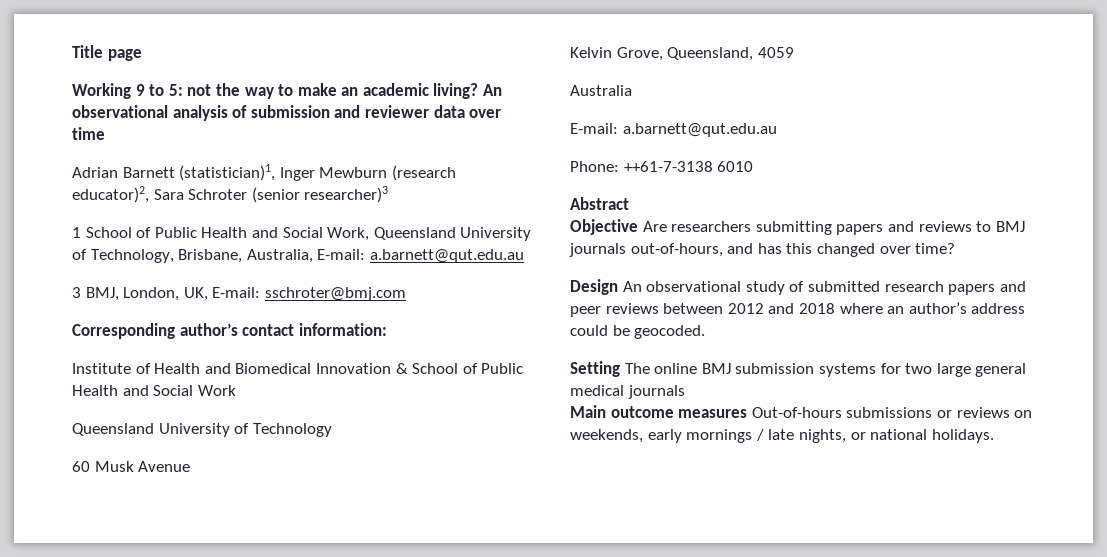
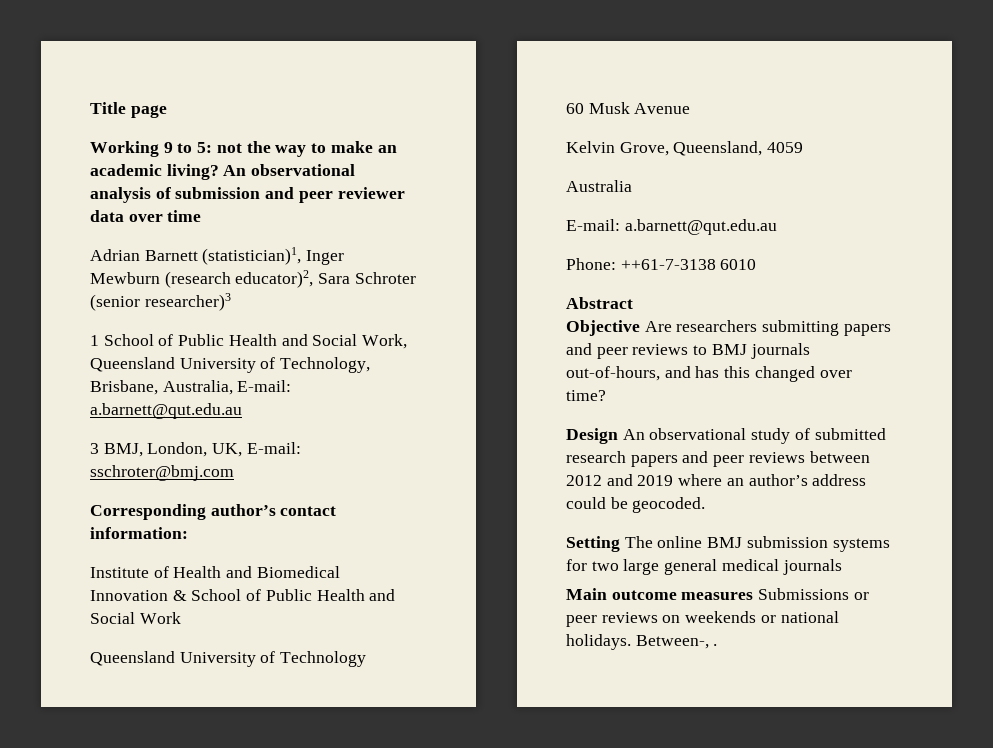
(361, 111) none -> [298,191,333,203] peer
(914, 226) none -> [596,347,628,359] peer
[798,303,835,314] 2018 -> [637,475,674,486] 2019
[751,407,1033,418] [570,429,846,443] Out-of-hours submissions or reviews on weekends, early mornings / late nights, -> [758,588,869,600] [566,611,757,627] Submissions or peer reviews on weekends
(994, 436) none -> [635,635,718,649] Between-, .

